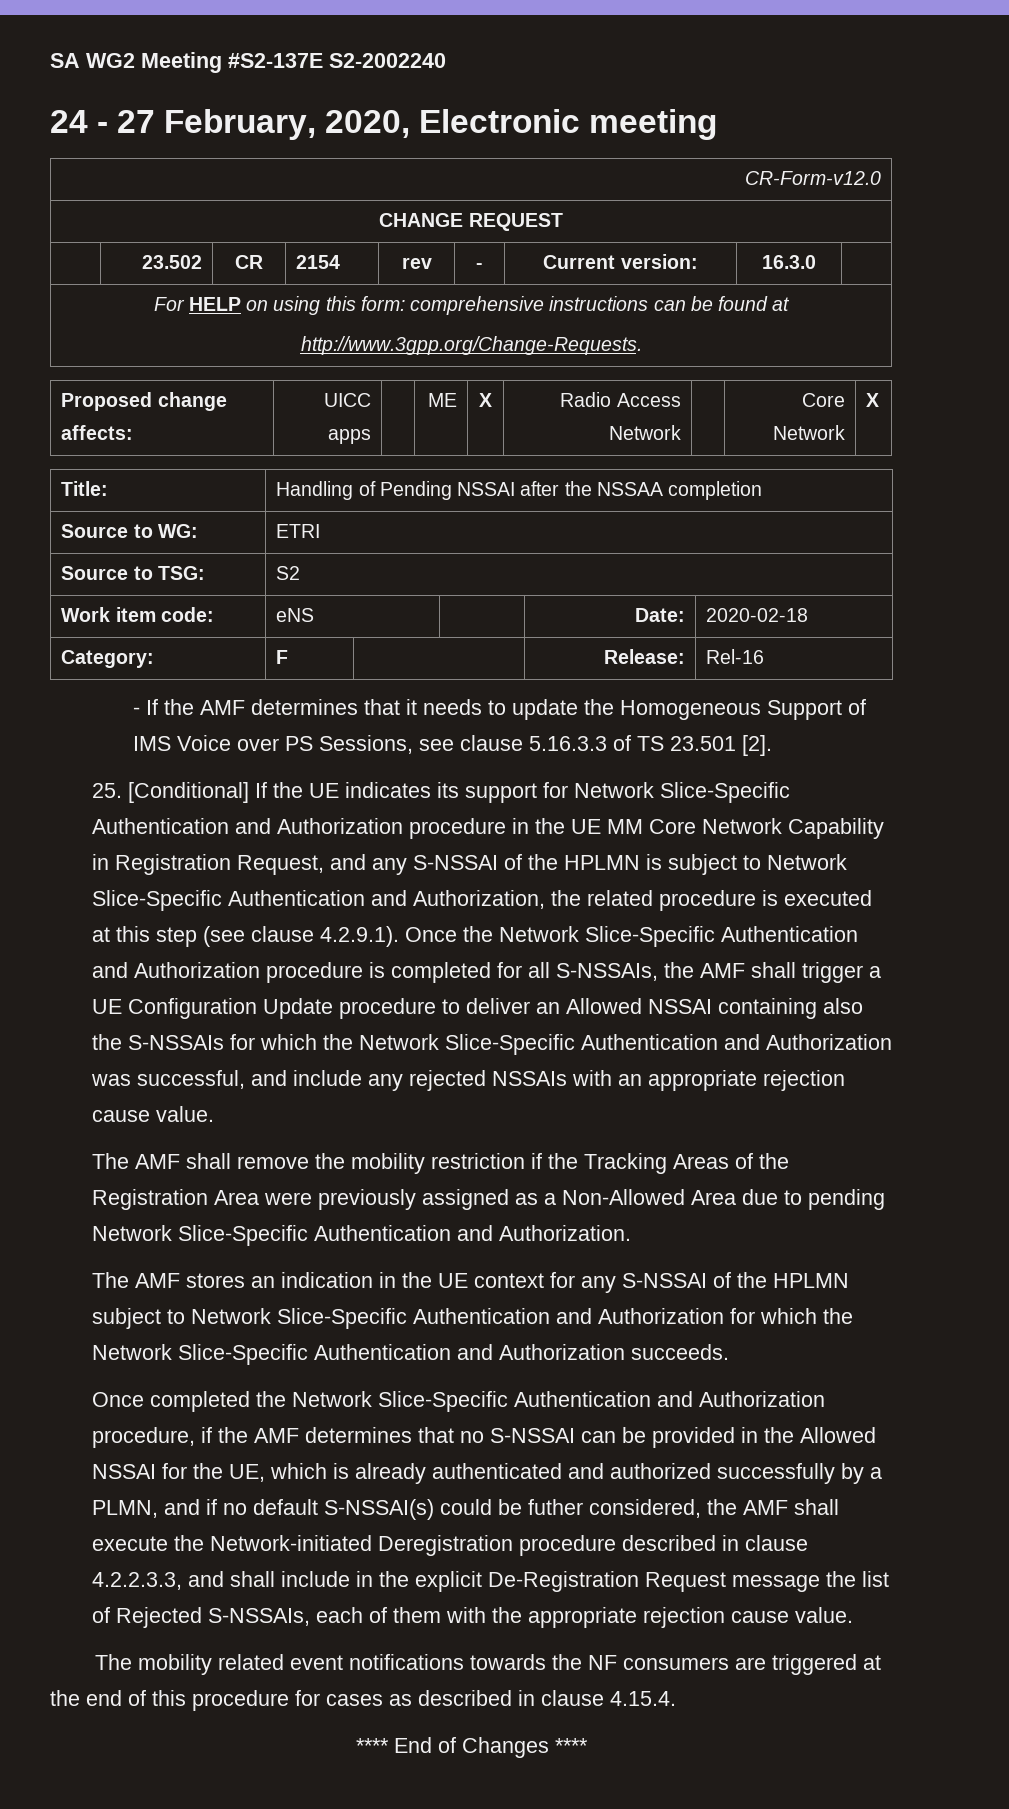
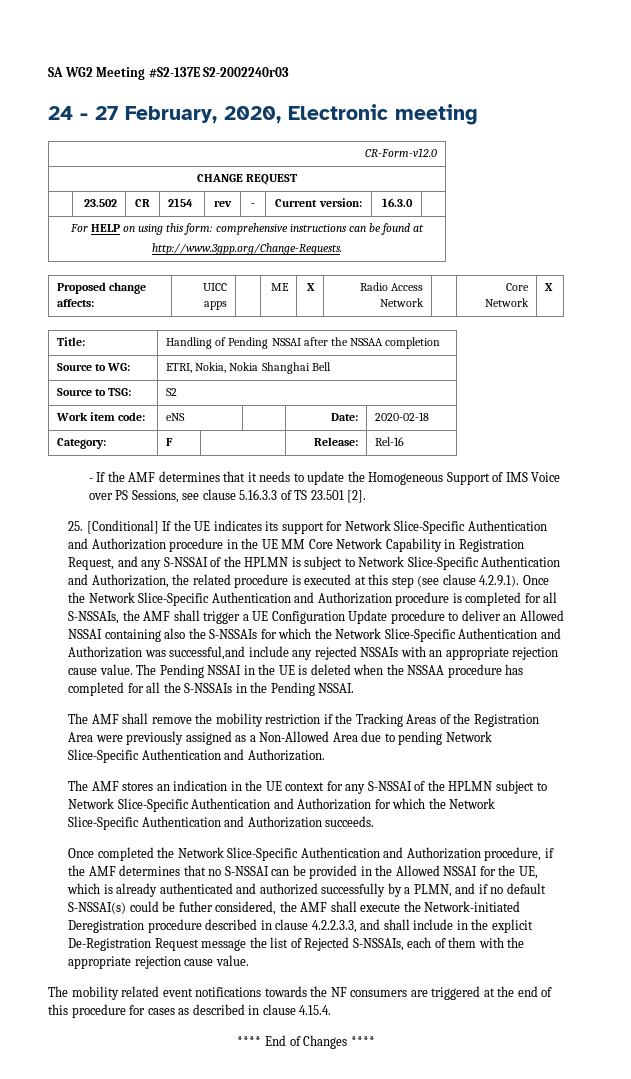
[329,53,446,68] S2-2002240 -> [203,67,290,77] S2-2002240r03
[276,524,321,538] ETRI -> [166,362,331,374] ETRI, Nokia, Nokia Shanghai Bell
[136,1070,287,1089] successful, and -> [169,646,246,660] successful,and
(214, 1114) none -> [136,664,524,678] [68,682,355,696] The Pending NSSAI in the UE is deleted when the NSSAA procedure has completed for all the S-NSSAIs in the Pending NSSAI.

